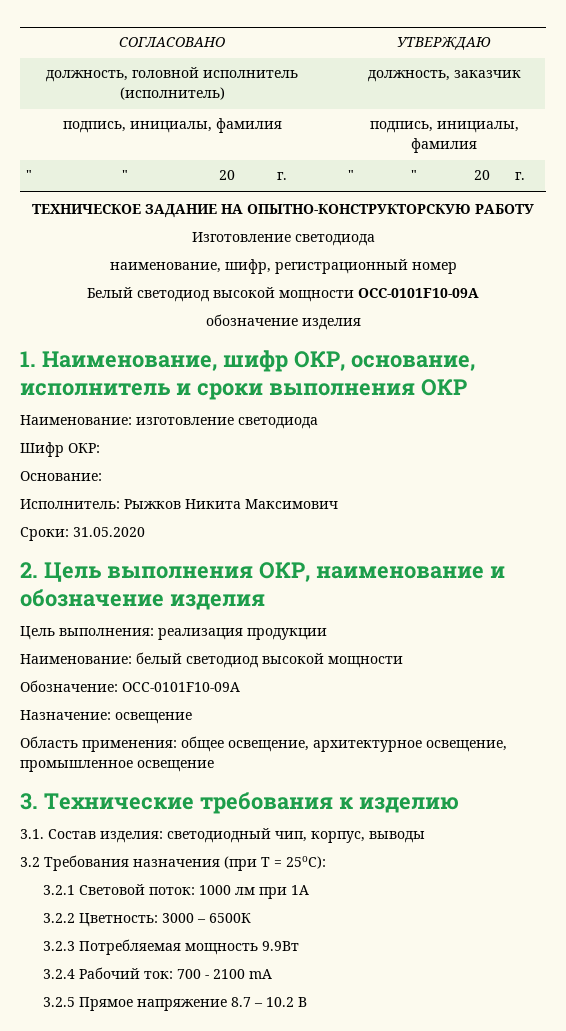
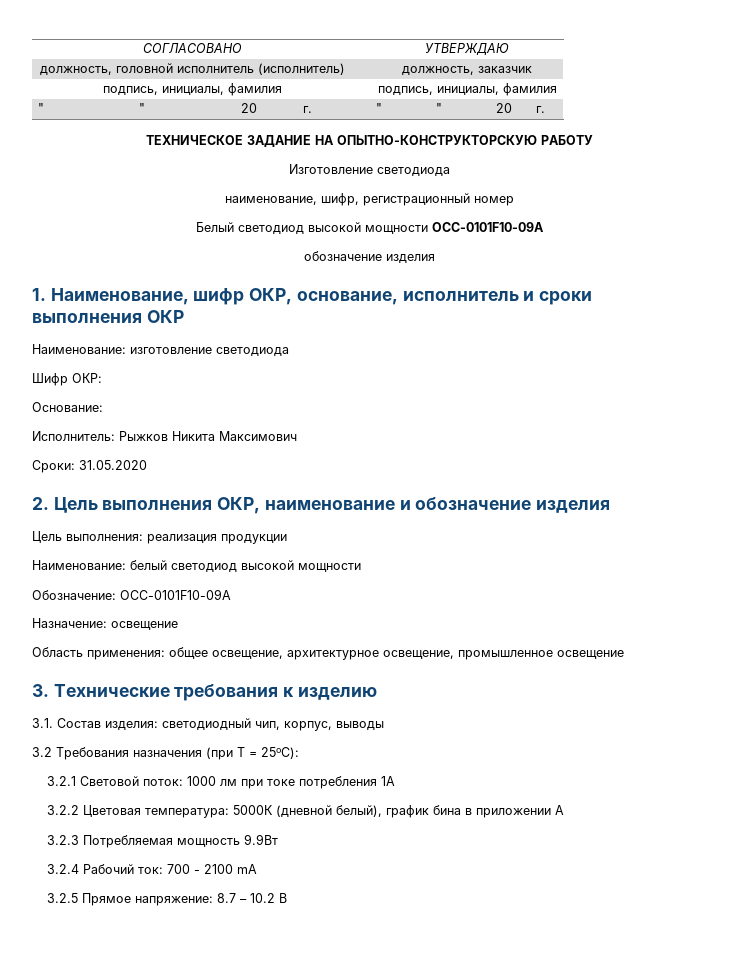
(287, 893) none -> [266,776,377,789] токе потребления
[78,913,251,927] Цветность: 3000 – 6500К -> [82,805,564,818] Цветовая температура: 5000К (дневной белый), график бина в приложении А
[136,999,227,1011] напряжение -> [134,896,213,906] напряжение:

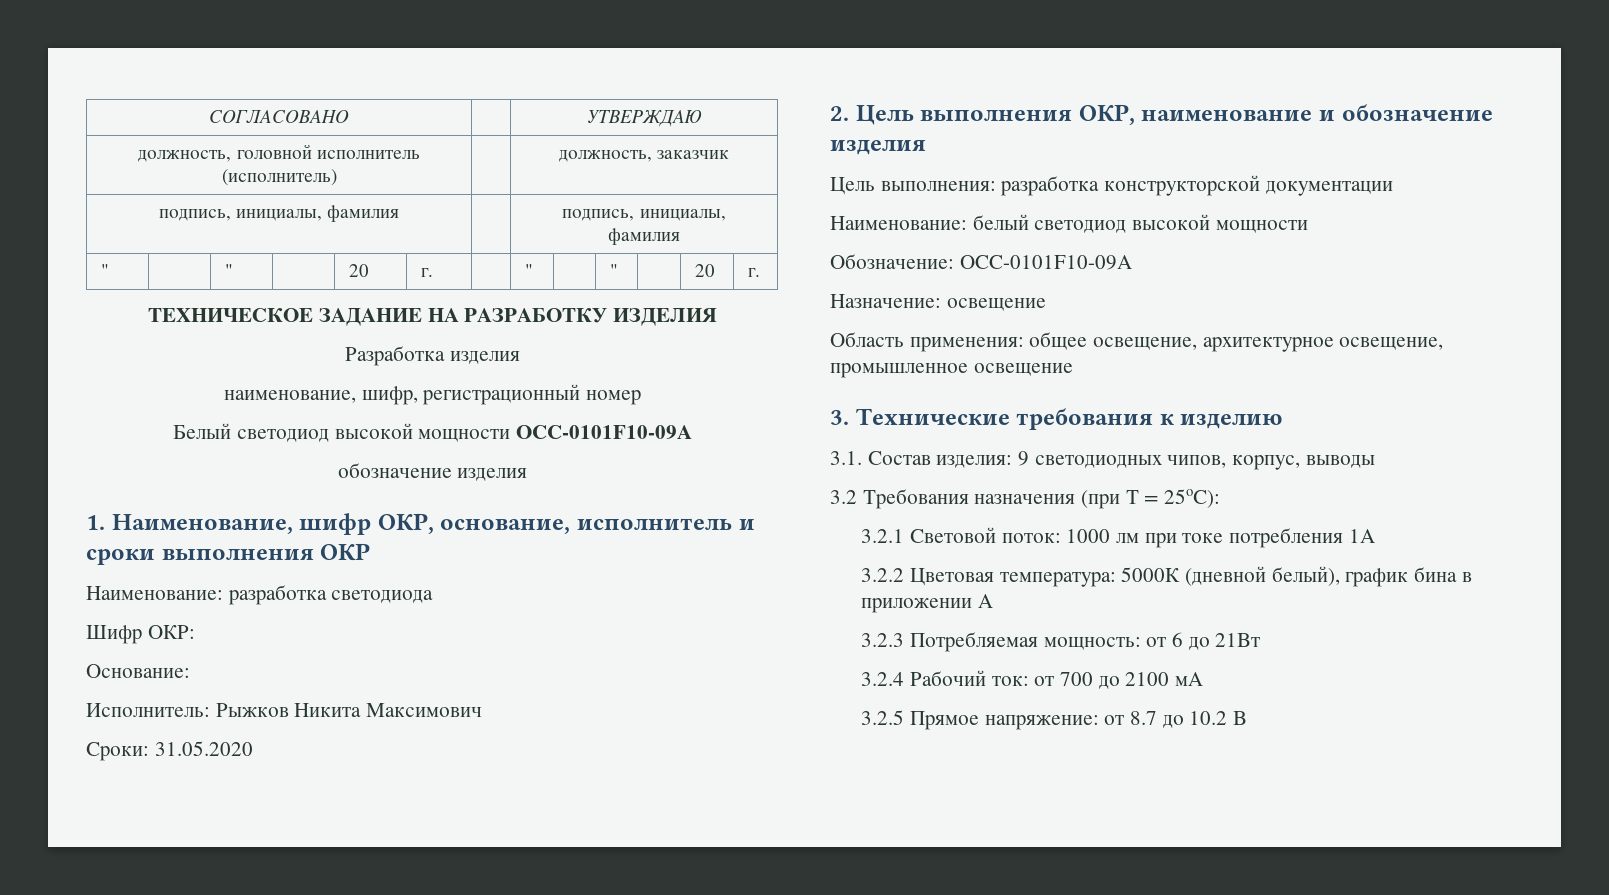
[336,135,593,145] [288,164,450,176] ОПЫТНО-КОНСТРУКТОРСКУЮ РАБОТУ // Изготовление светодиода -> [464,308,717,326] [345,346,520,366] РАЗРАБОТКУ ИЗДЕЛИЯ // Разработка изделия
[130,347,212,354] изготовление -> [227,585,327,605] разработка
[147,534,287,544] реализация продукции -> [1000,175,1393,196] разработка конструкторской документации
[162,718,280,730] светодиодный чип, -> [1018,451,1227,468] 9 светодиодных чипов,
[176,834,278,847] [46,864,257,874] мощность 9.9Вт // 3.2.4 Рабочий ток: 700 - 2100 mA -> [1043,632,1261,650] [861,670,1203,689] мощность: от 6 до 21Вт // 3.2.4 Рабочий ток: от 700 до 2100 мА
[216,893,247,903] 8.7 – -> [1104,711,1184,728] от 8.7 до

